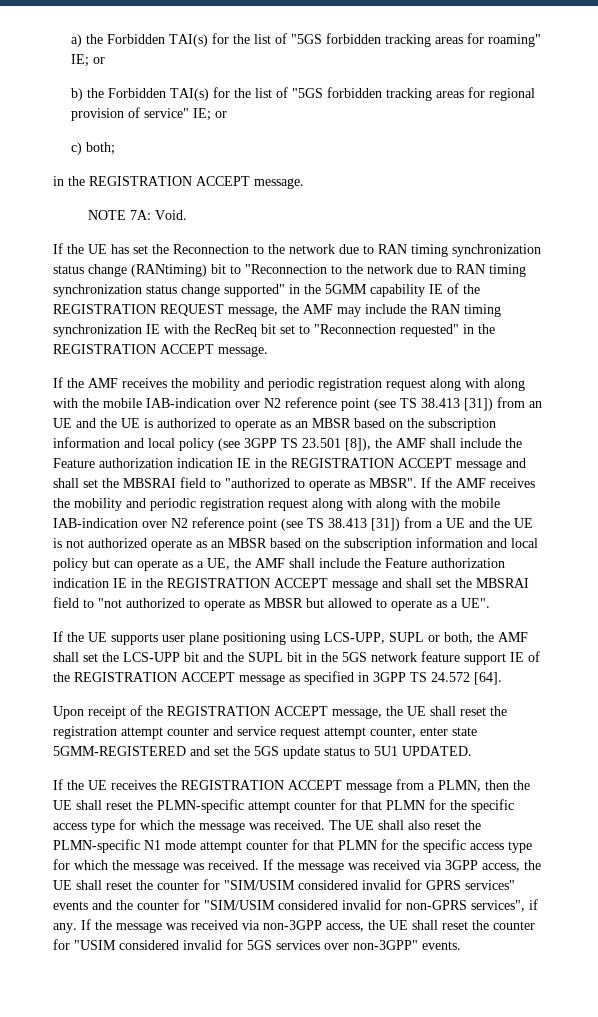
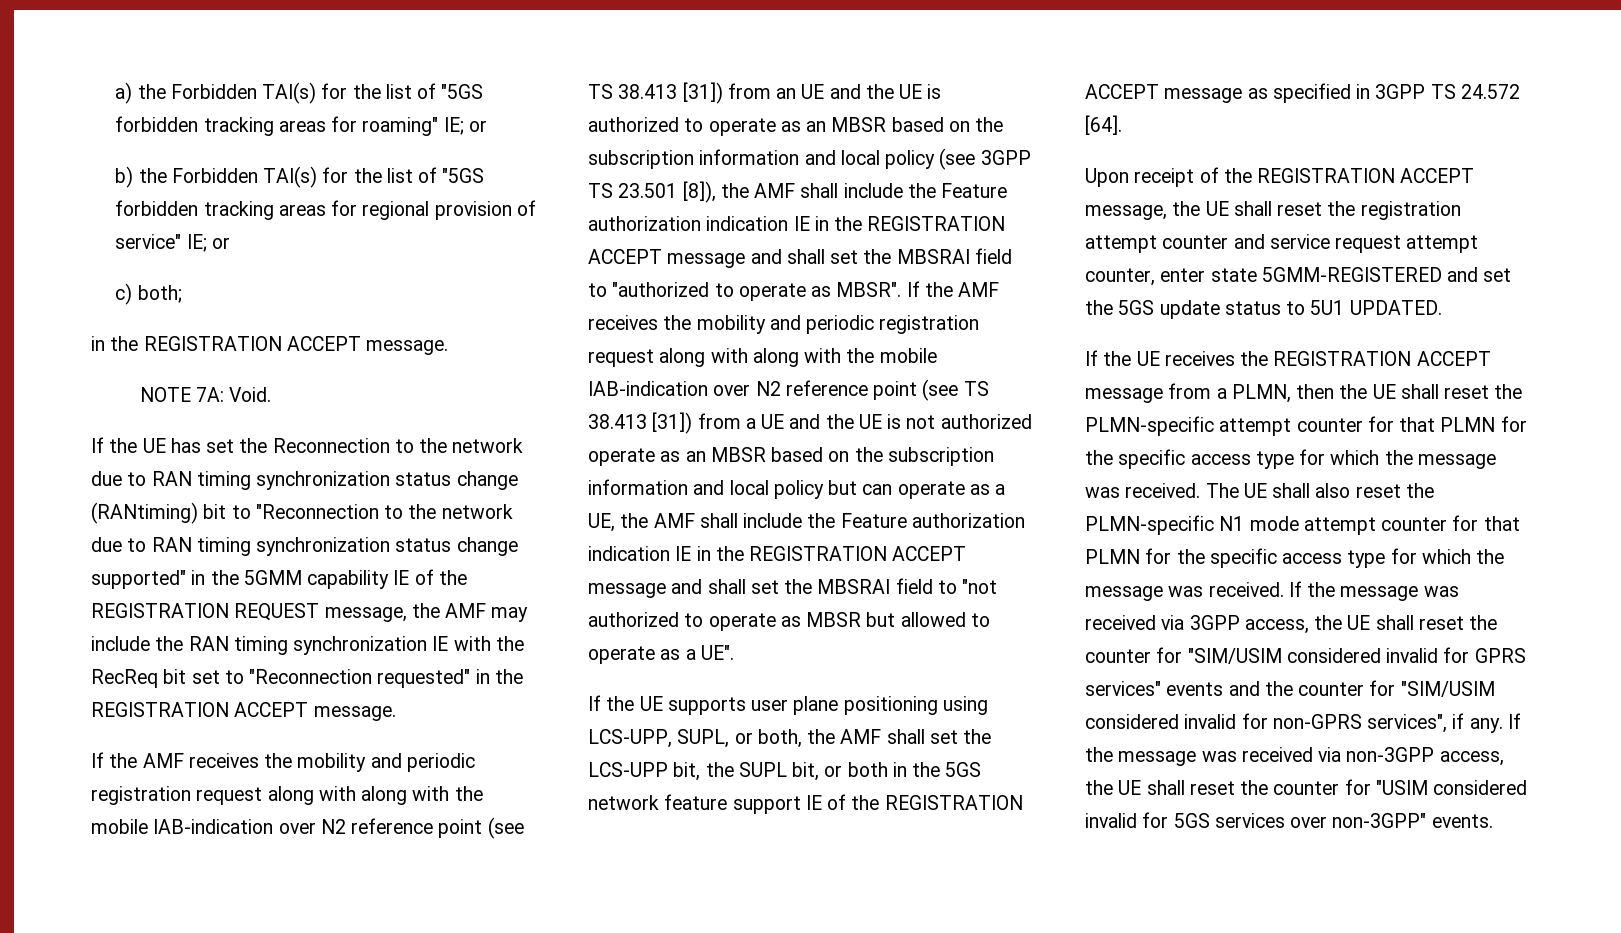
[389,632,424,642] SUPL -> [677,729,730,748] SUPL,
[184,652,302,662] bit and the SUPL bit -> [673,762,888,781] bit, the SUPL bit, or both

